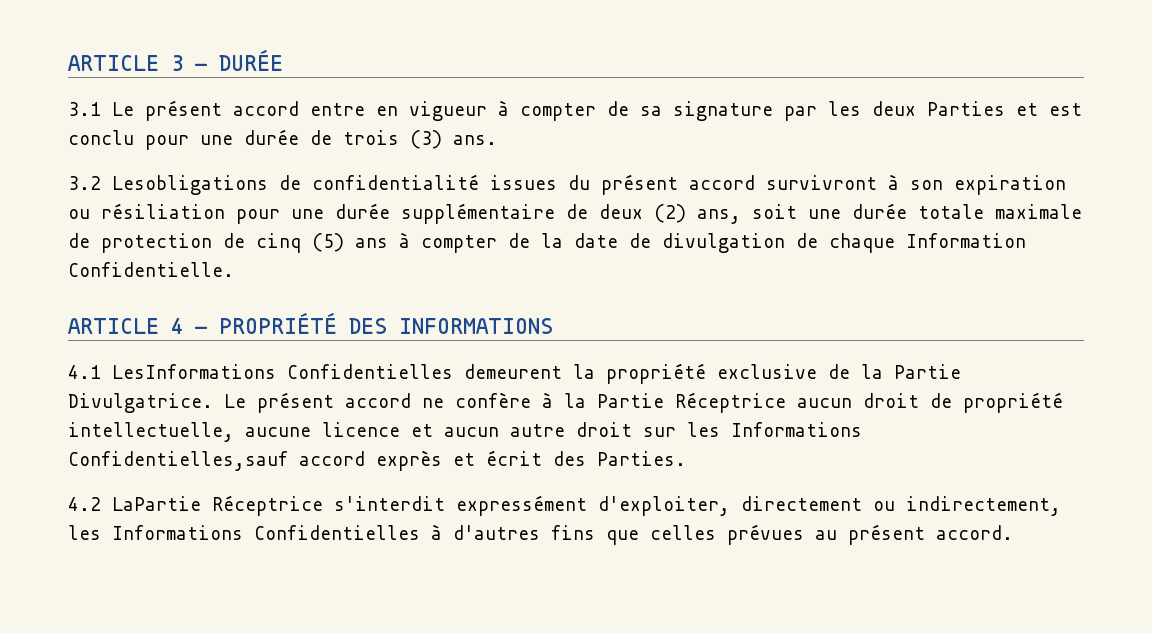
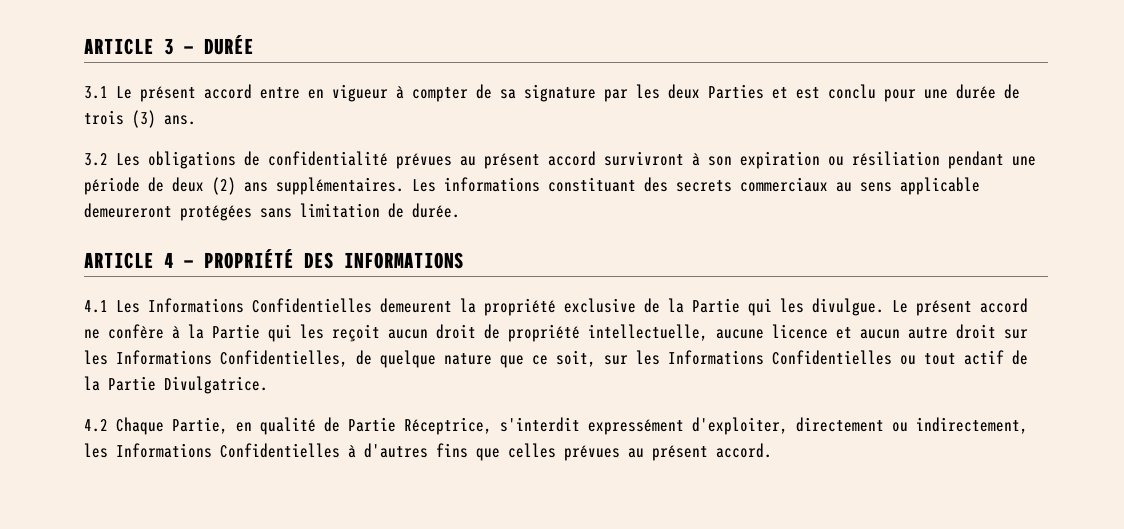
[112,174,590,195] Lesobligations de confidentialité issues du -> [116,151,476,169] Les obligations de confidentialité prévues au
[236,203,1082,224] [68,232,1026,253] [68,262,234,277] pour une durée supplémentaire de deux (2) ans, soit une durée totale maximale de protection de cinq (5) ans à compter de la date de divulgation de chaque Information Confidentielle. -> [948,151,1036,169] [84,177,980,195] [84,203,460,221] pendant une période de deux (2) ans supplémentaires. Les informations constituant des secrets commerciaux au sens applicable demeureront protégées sans limitation de durée.
[112,364,276,379] LesInformations -> [116,298,244,313] Les Informations
[68,393,213,413] Divulgatrice. -> [748,298,884,316] qui les divulgue.
[675,392,786,413] Réceptrice -> [268,324,380,342] qui les reçoit
[68,450,686,471] [68,495,323,516] Confidentielles,sauf accord exprès et écrit des Parties. // 4.2 LaPartie Réceptrice -> [220,350,1028,368] [84,376,268,394] [84,417,492,435] Confidentielles, de quelque nature que ce soit, sur les Informations Confidentielles ou tout actif de la Partie Divulgatrice. // 4.2 Chaque Partie, en qualité de Partie Réceptrice,

